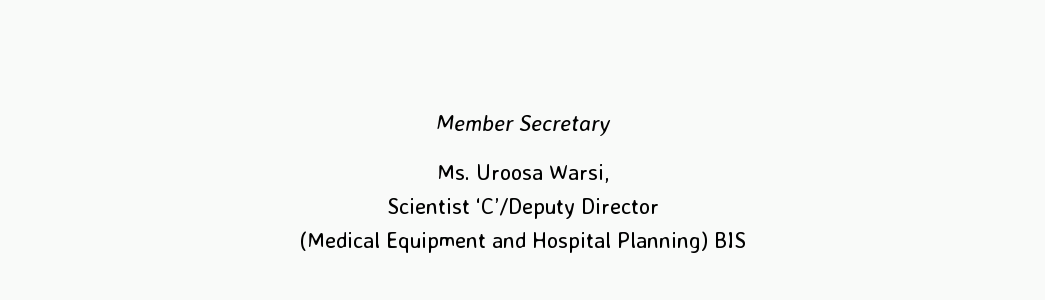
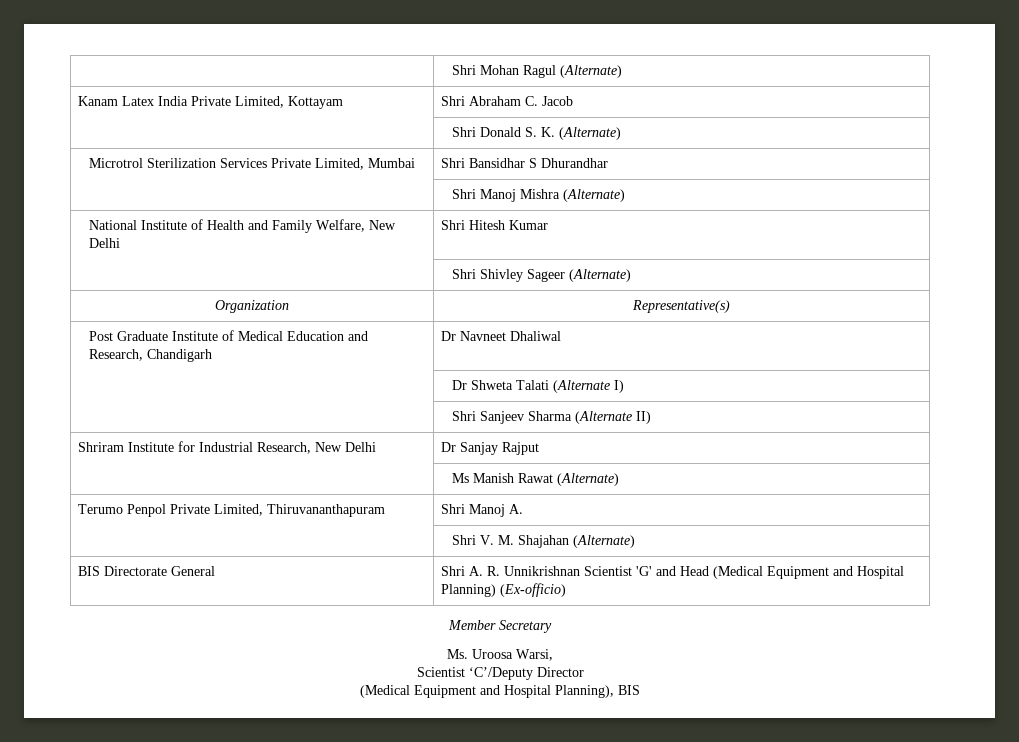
(435, 123) none -> [452,65,623,78] [78,96,344,109] [441,96,574,106] [452,127,622,140] [89,158,416,170] [441,158,609,168] [452,189,626,202] [89,219,397,233] [89,238,121,248] [441,220,549,230] [452,269,632,282] [215,300,289,313] [632,300,730,313] [89,330,369,341] [89,349,213,362] [441,331,562,341] [452,380,625,393] [452,411,652,424] [78,441,377,454] [441,442,540,455] [452,473,620,486] [78,504,386,517] [441,504,524,517] [452,535,636,548] [78,566,216,576] [441,566,905,579] [441,583,567,597] | Shri Mohan Ragul (Alternate) // Kanam Latex India Private Limited, Kottayam | Shri Abraham C. Jacob // | Shri Donald S. K. (Alternate) // Microtrol Sterilization Services Private Limited, Mumbai | Shri Bansidhar S Dhurandhar // | Shri Manoj Mishra (Alternate) // National Institute of Health and Family Welfare, New Delhi | Shri Hitesh Kumar // | Shri Shivley Sageer (Alternate) // Organization | Representative(s) // Post Graduate Institute of Medical Education and Research, Chandigarh | Dr Navneet Dhaliwal // | Dr Shweta Talati (Alternate I) // | Shri Sanjeev Sharma (Alternate II) // Shriram Institute for Industrial Research, New Delhi | Dr Sanjay Rajput // | Ms Manish Rawat (Alternate) // Terumo Penpol Private Limited, Thiruvananthapuram | Shri Manoj A. // | Shri V. M. Shajahan (Alternate) // BIS Directorate General | Shri A. R. Unnikrishnan Scientist 'G' and Head (Medical Equipment and Hospital Planning) (Ex-officio) //
[617,231,708,253] Planning) -> [555,685,614,698] Planning),

